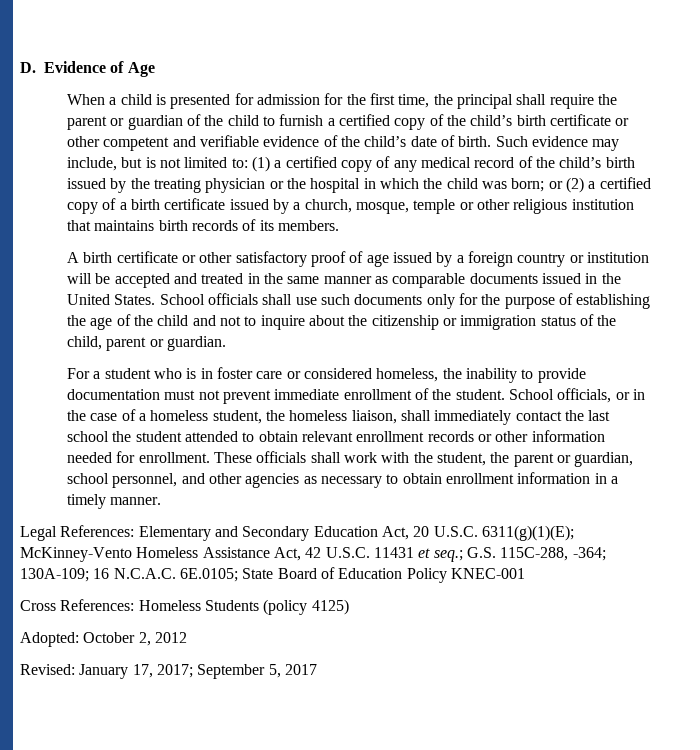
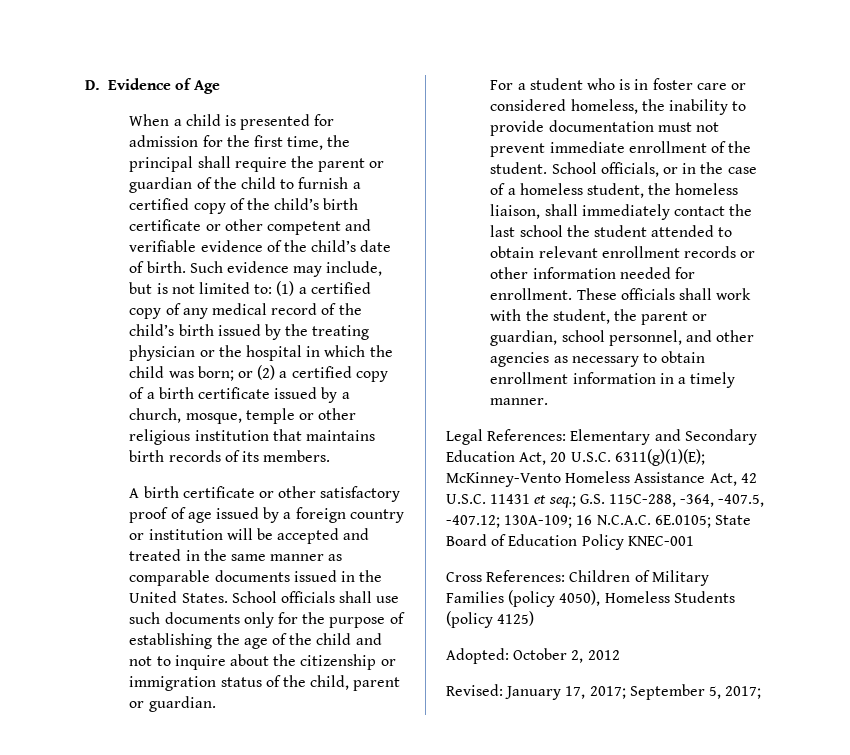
[572,547,606,561] -364; -> [680,494,765,507] [446,515,500,528] -364, -407.5, -407.12;
(135, 605) none -> [569,570,709,586] [446,590,601,607] Children of Military Families (policy 4050),
[284,664,317,675] 2017 -> [725,686,762,699] 2017;

